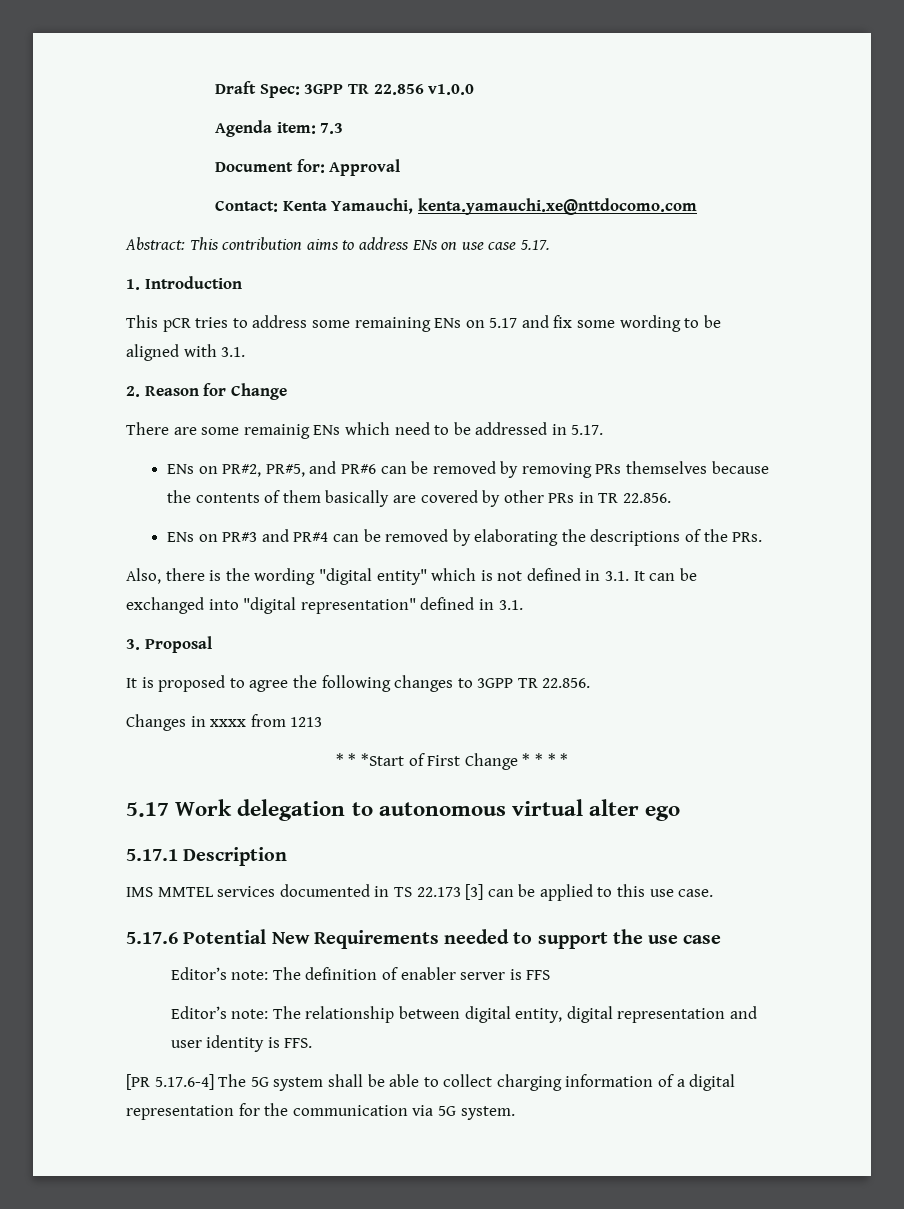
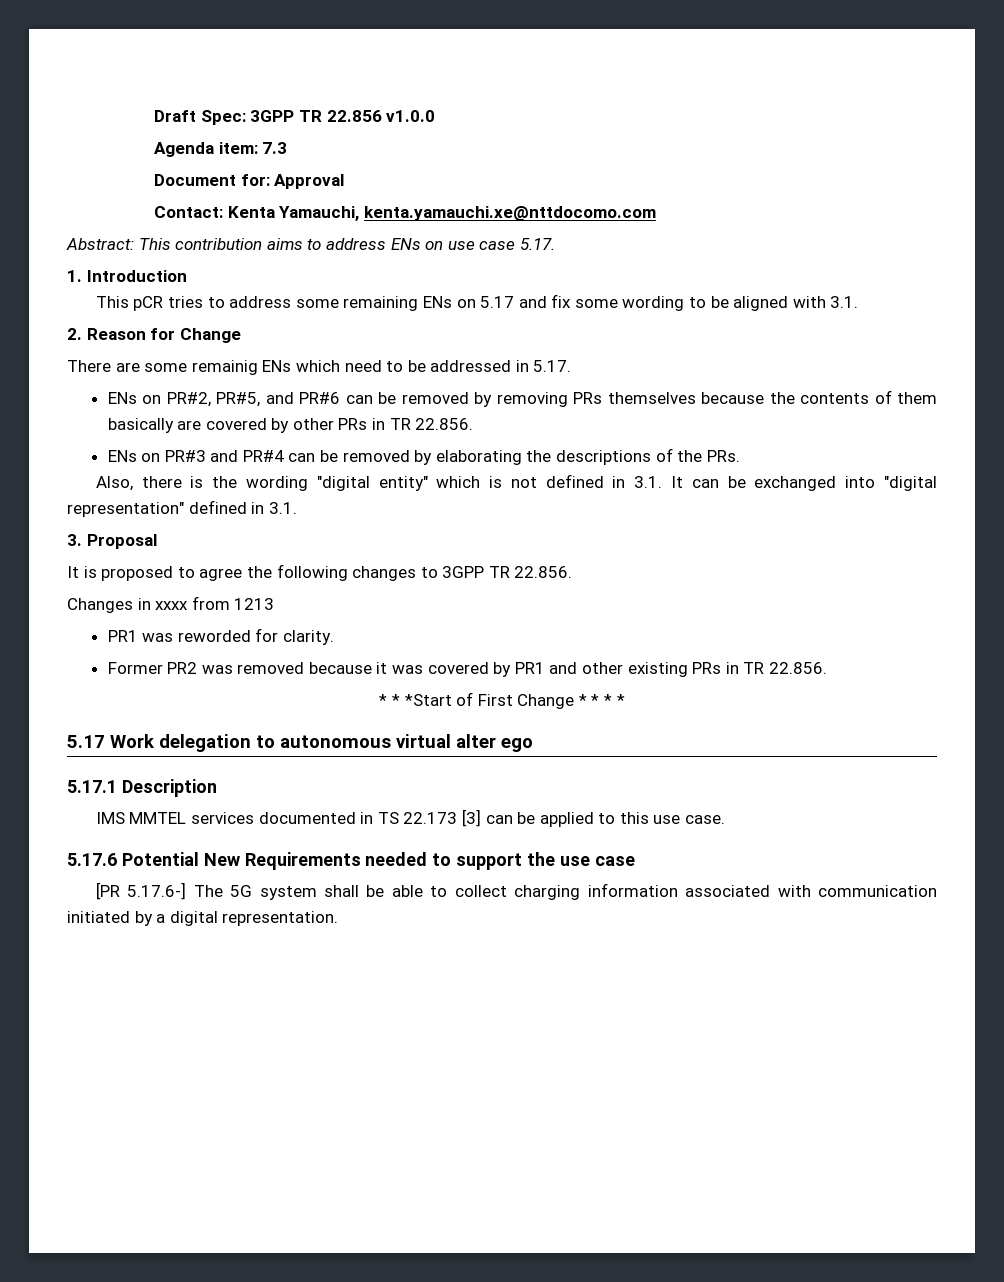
(323, 722) none -> [107,628,334,645] [107,662,827,677] // PR1 was reworded for clarity. // Former PR2 was removed because it was covered by PR1 and other existing PRs in TR 22.856.
[170,967,551,980] [170,1006,757,1023] [170,1035,313,1052] // Editor’s note: The definition of enabler server is FFS // Editor’s note: The relationship between digital entity, digital representation and user identity is FFS. -> (635, 861) none
[154,1074,214,1090] 5.17.6-4] -> [127,882,187,900] 5.17.6-]
[658,1074,736,1091] [126,1103,515,1120] of a digital representation for the communication via 5G system. -> [685,885,938,897] [67,911,339,926] associated with communication initiated by a digital representation.

